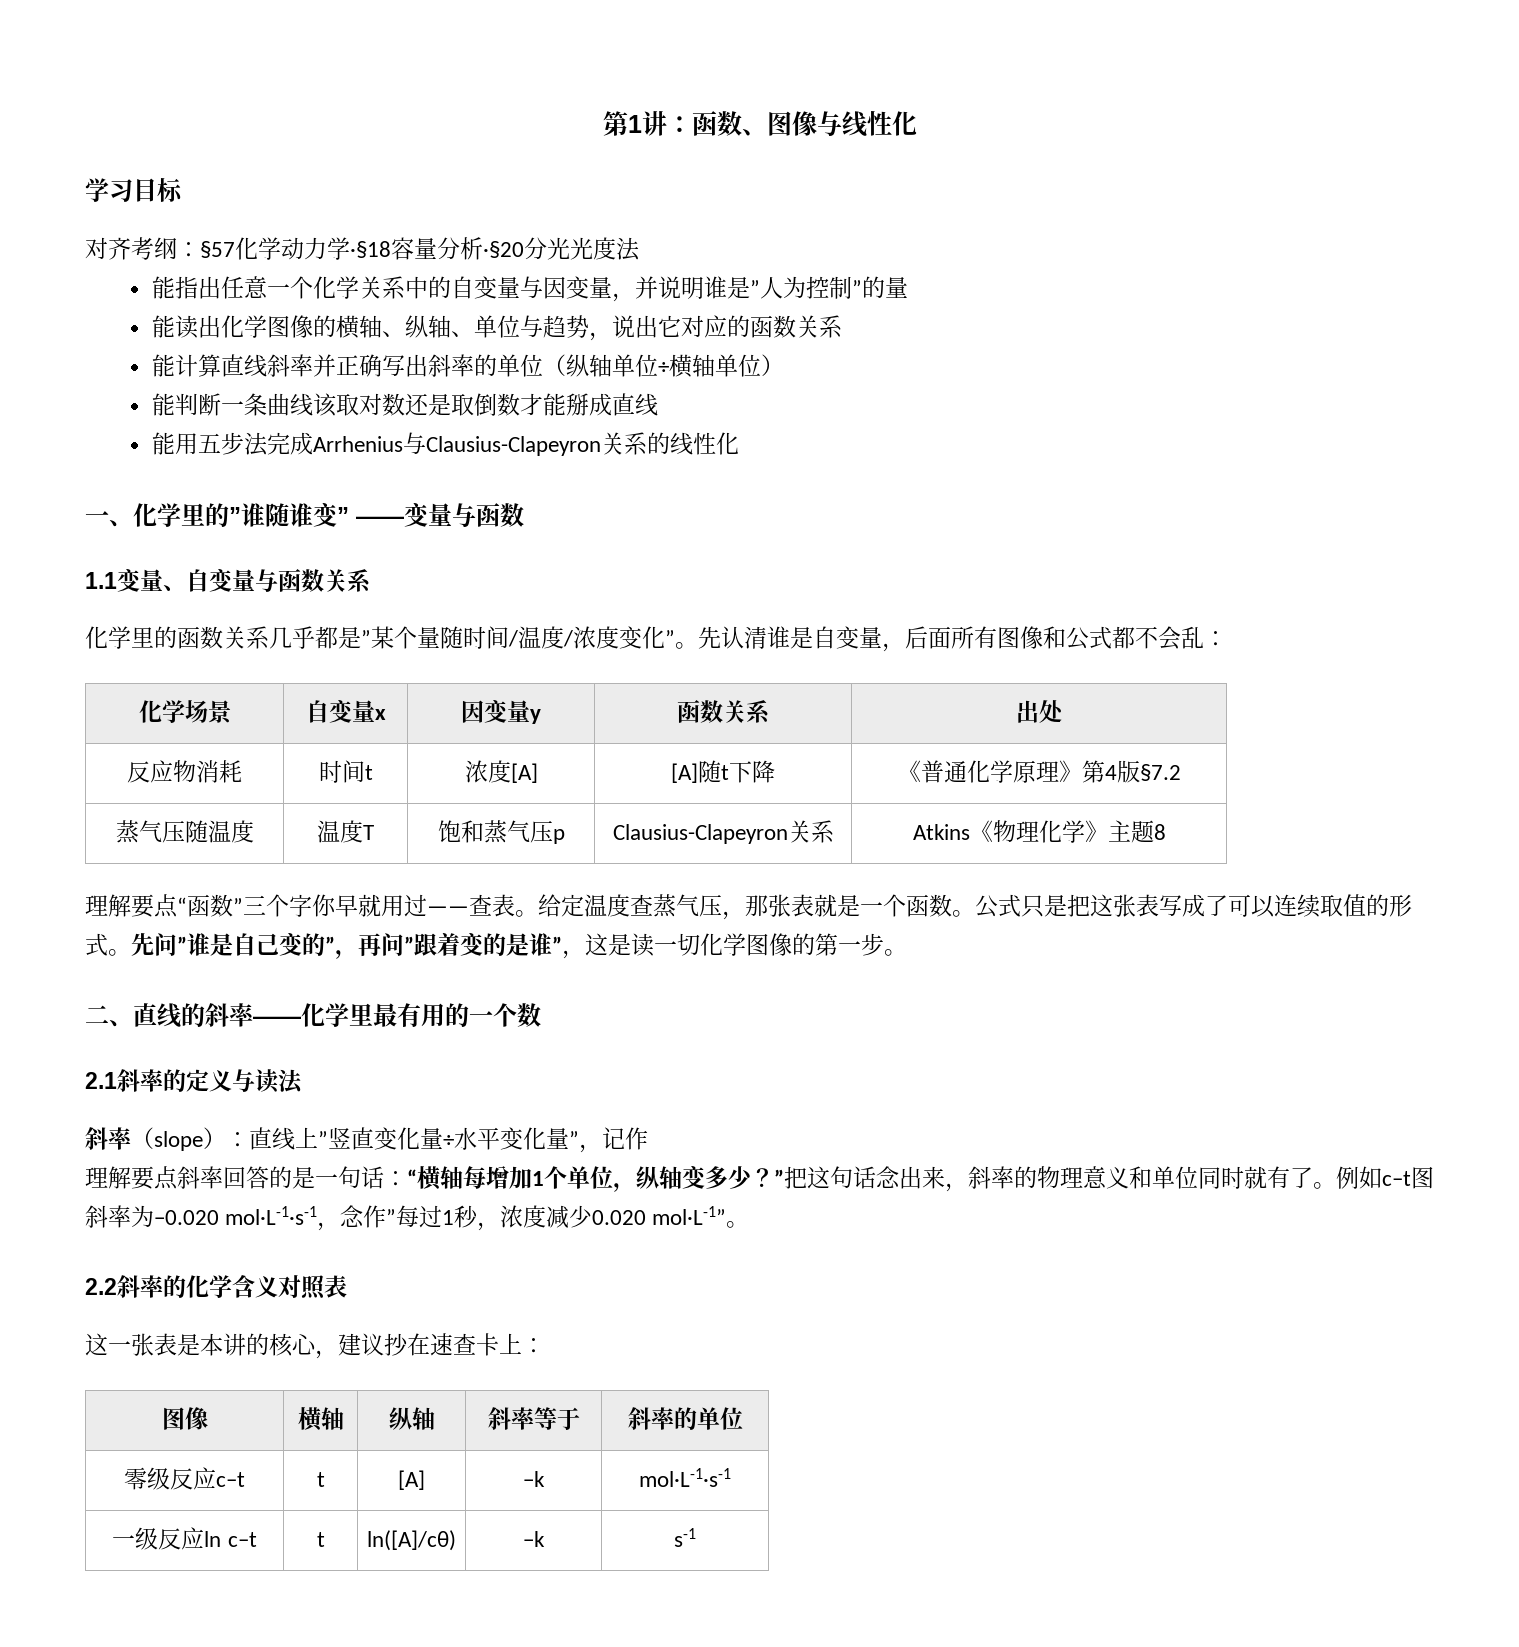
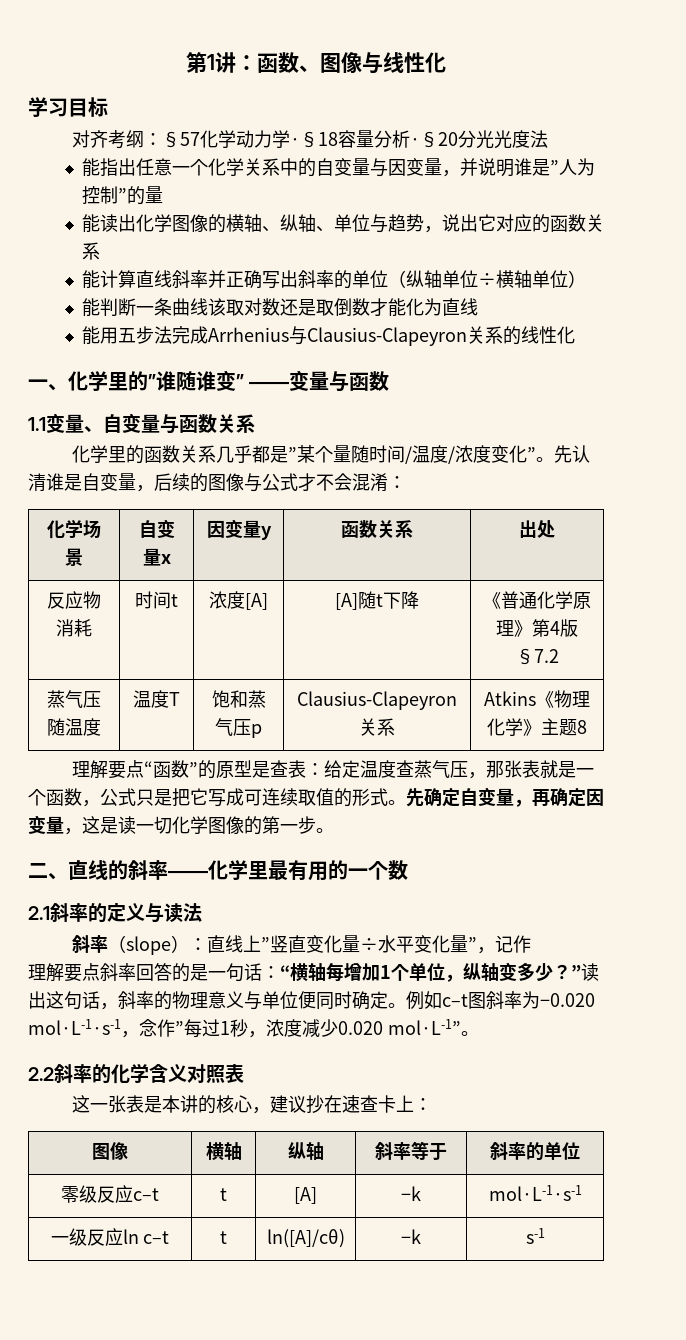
[565,393,612,416] 掰成 -> [405,298,442,316] 化为
[928,626,1204,650] 面所有图像和公式都不会乱 -> [172,473,388,492] 续的图像与公式才不会混淆
[243,894,538,917] 三个字你早就用过——查表。 -> [198,760,325,779] 的原型是查表：
[952,910,975,917] 。 -> [82,800,100,807] ，
[1090,894,1275,918] 这张表写成了可以 -> [190,788,262,807] 它写成可
[154,932,562,959] 问”谁是自己变的”，再问”跟着变的是谁” -> [424,787,604,807] [28,815,64,834] 确定自变量，再确定因变量
[784,1166,945,1189] 把这句话念出来 -> [581,963,599,981] [28,991,100,1010] 读出这句话
[1129,1166,1313,1189] 和单位同时就有了 -> [244,991,388,1010] 与单位便同时确定

